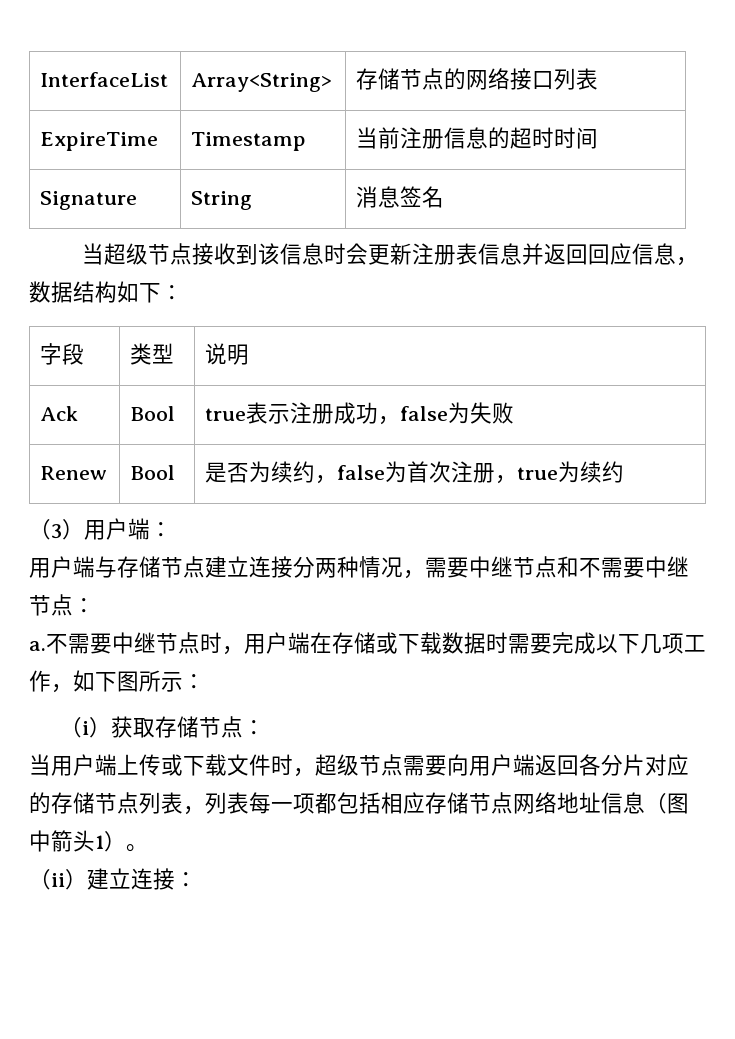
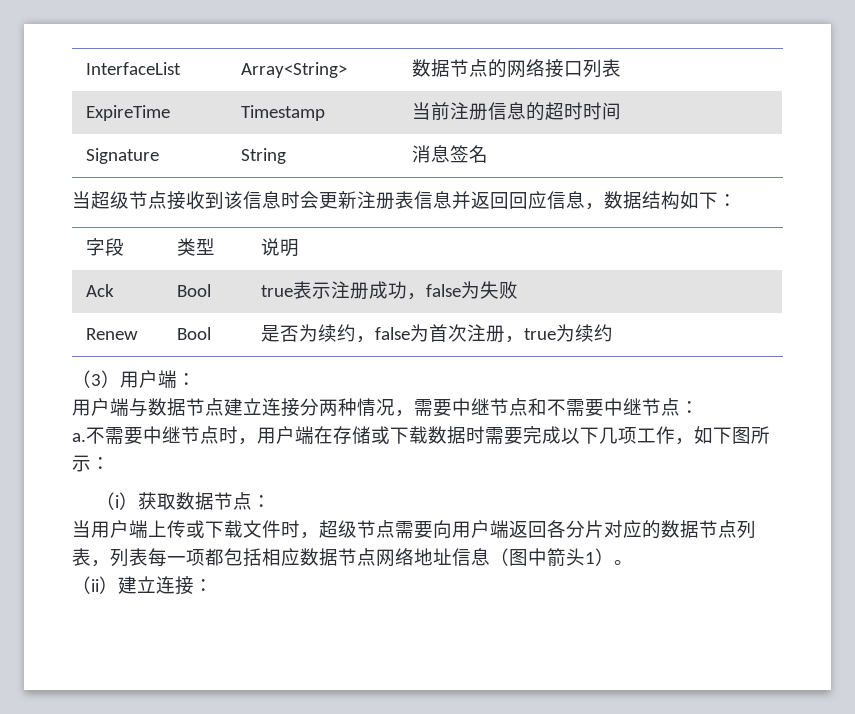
[356,68,401,90] 存储 -> [412,59,451,77] 数据
[117,556,161,578] 存储 -> [148,398,186,416] 数据
[154,716,199,738] 存储 -> [176,492,215,510] 数据
[51,792,95,814] 存储 -> [661,520,699,538] 数据
[425,792,469,814] 存储 -> [300,548,338,566] 数据

